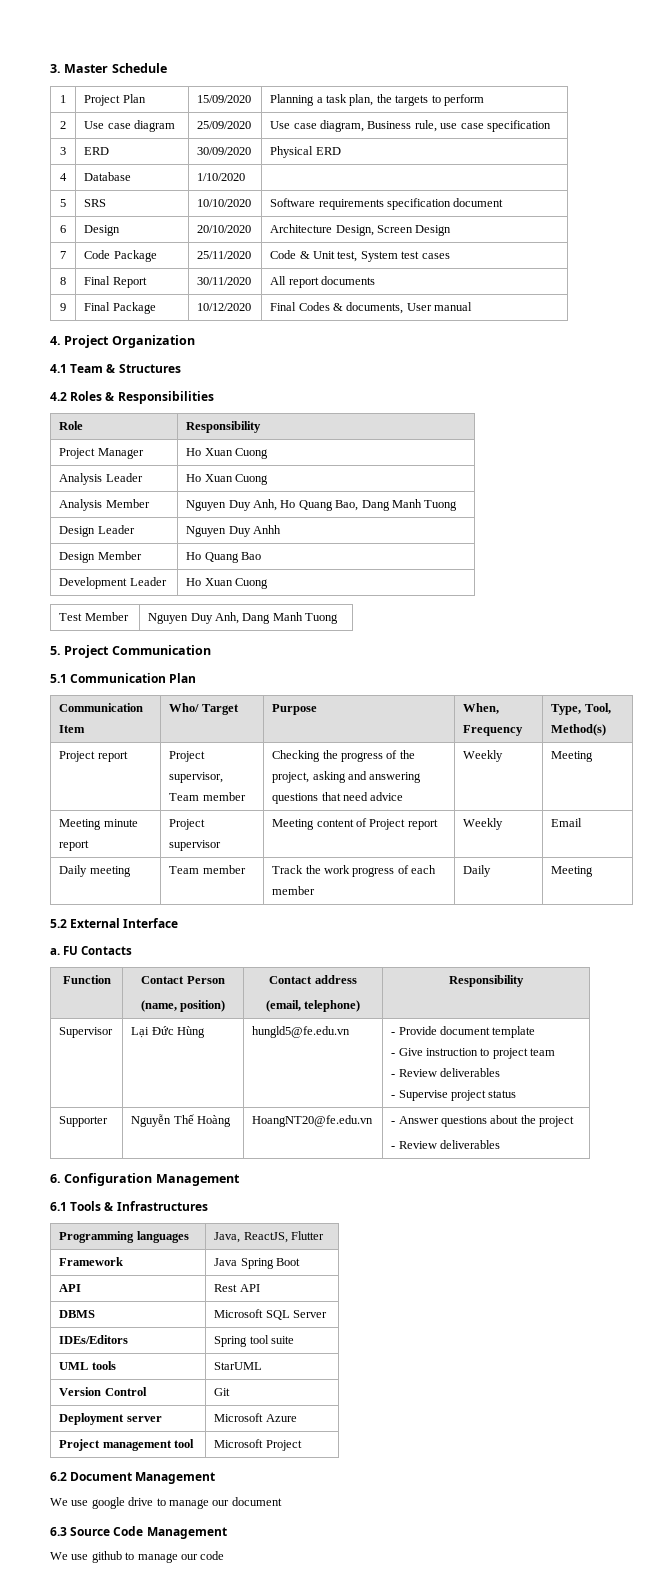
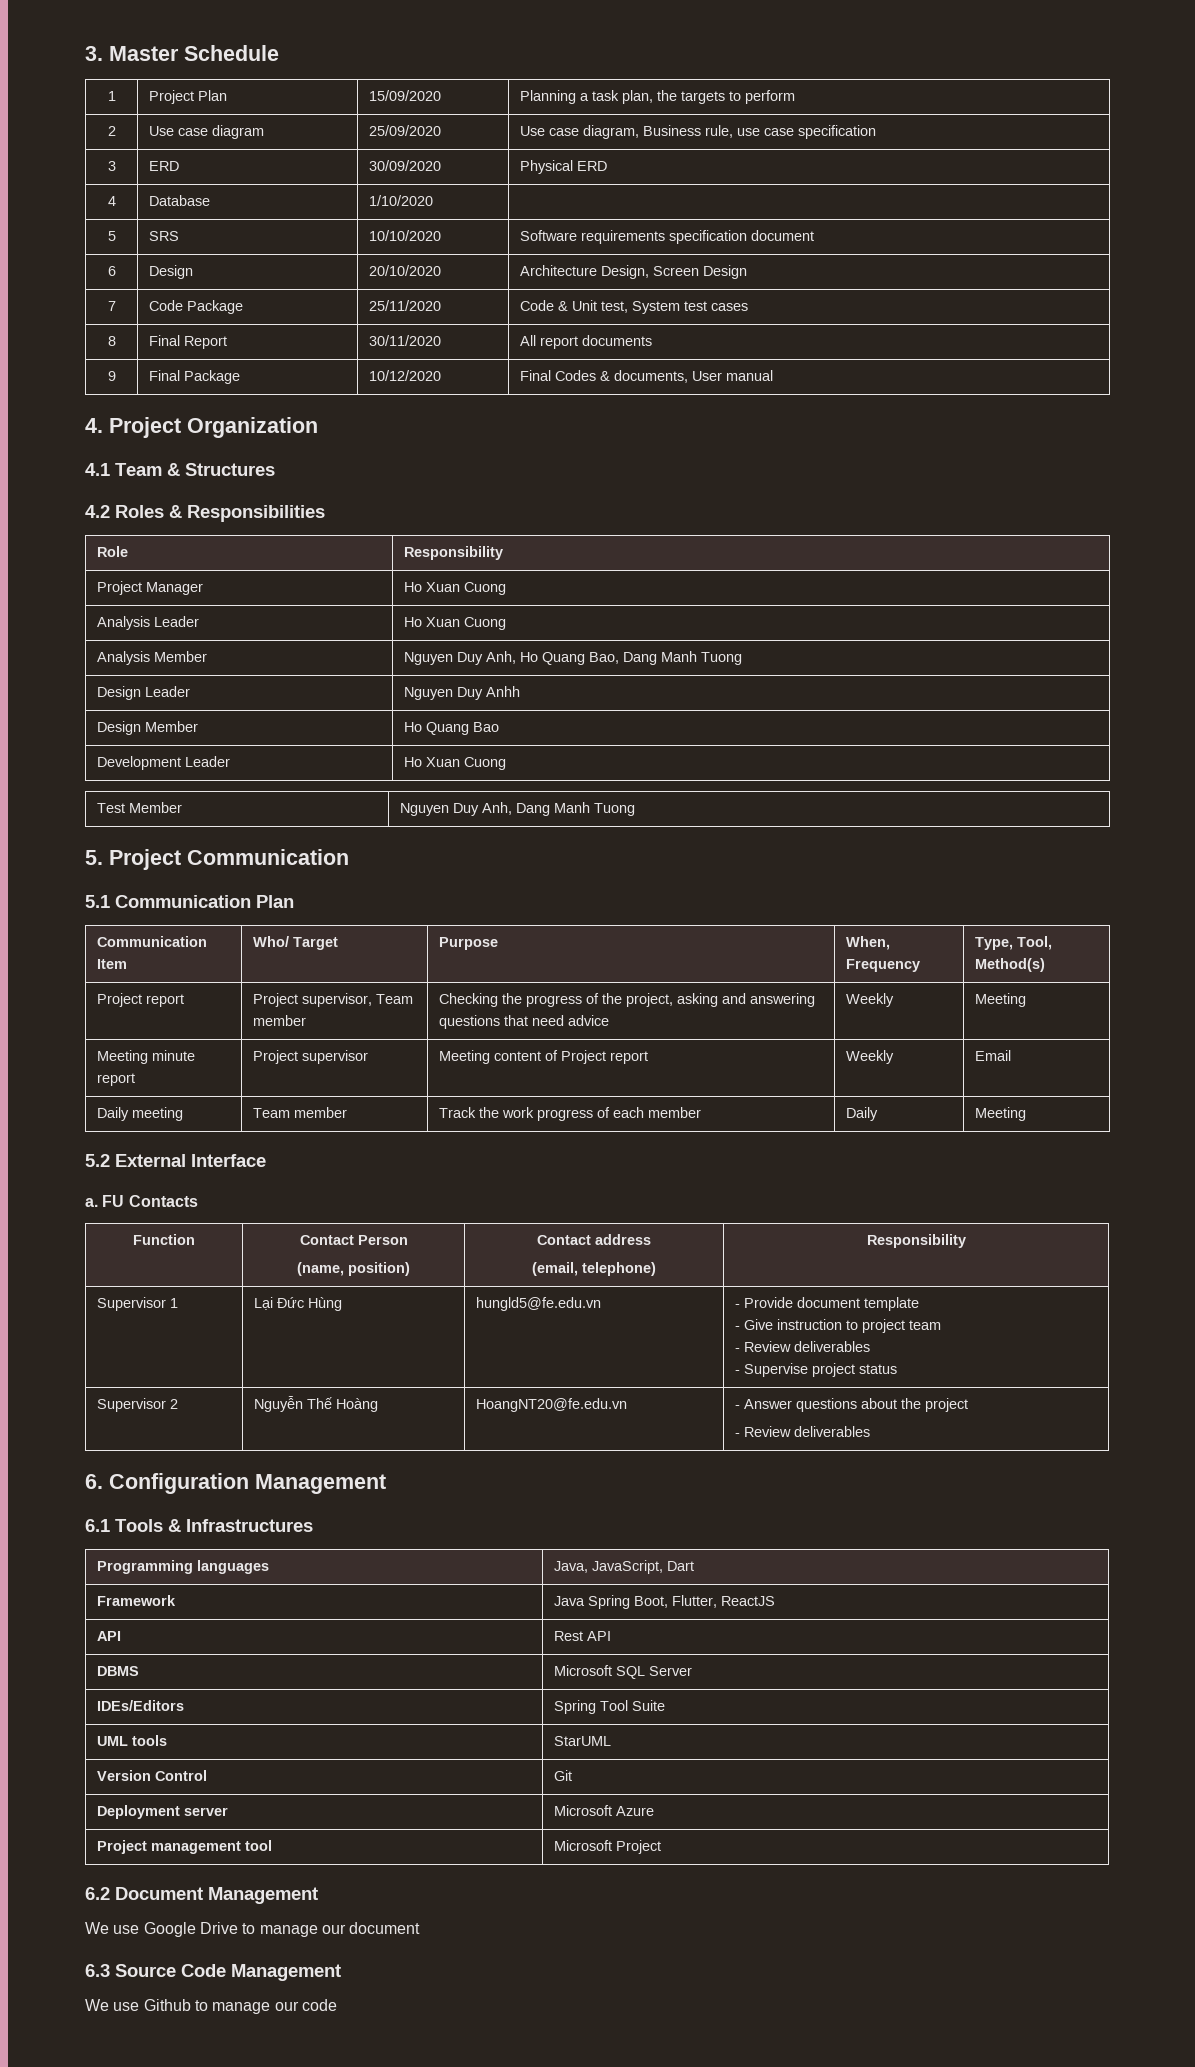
(114, 1032) none -> [170,1298,179,1308] 1
[59,1116,109,1127] Supporter -> [97,1398,179,1412] Supervisor 2
[243,1231,325,1243] ReactJS, Flutter -> [592,1560,695,1574] JavaScript, Dart
[276,1258,301,1266] Boot -> [634,1595,776,1608] Boot, Flutter, ReactJS
[249,1335,295,1344] tool suite -> [600,1700,666,1711] Tool Suite
[91,1497,154,1509] google drive -> [143,1922,238,1937] Google Drive
[91,1551,122,1563] github -> [143,1999,191,2011] Github

